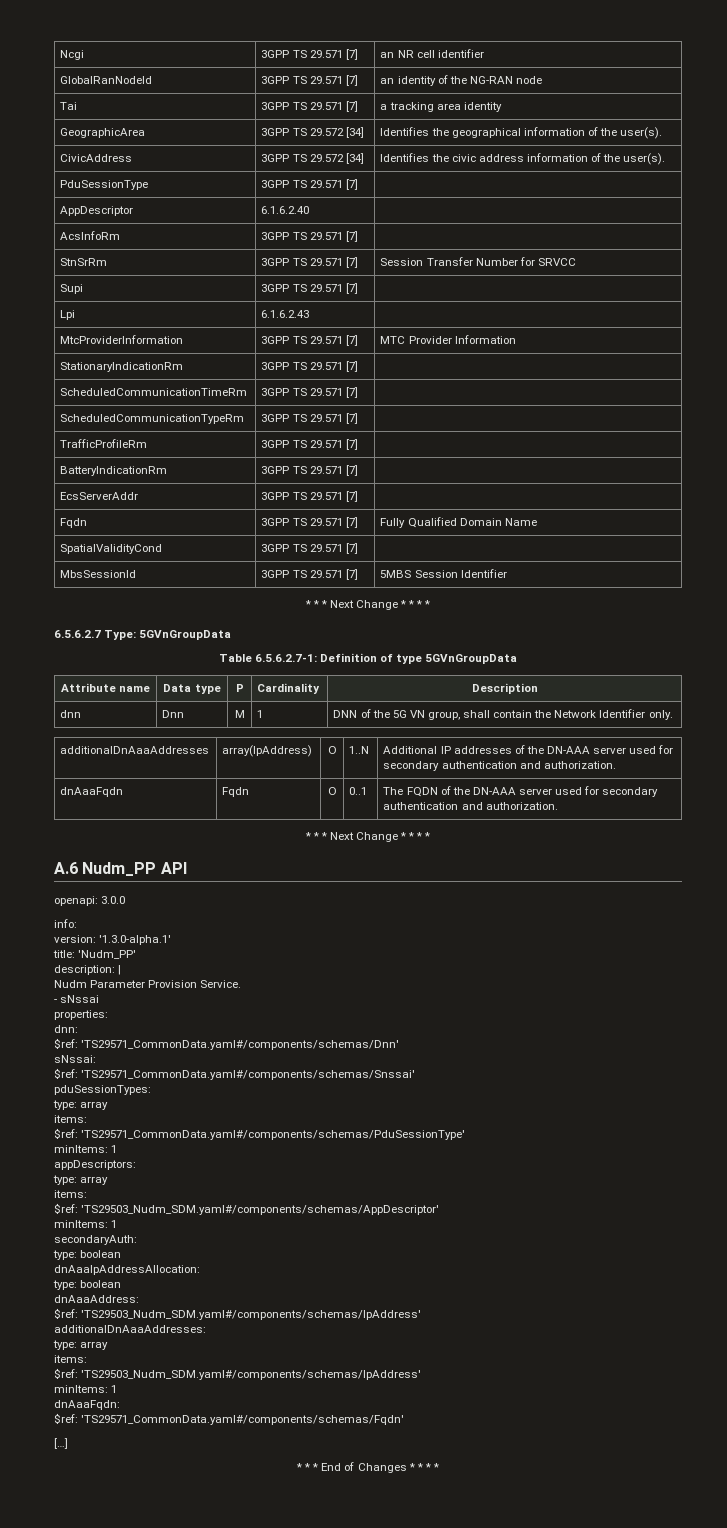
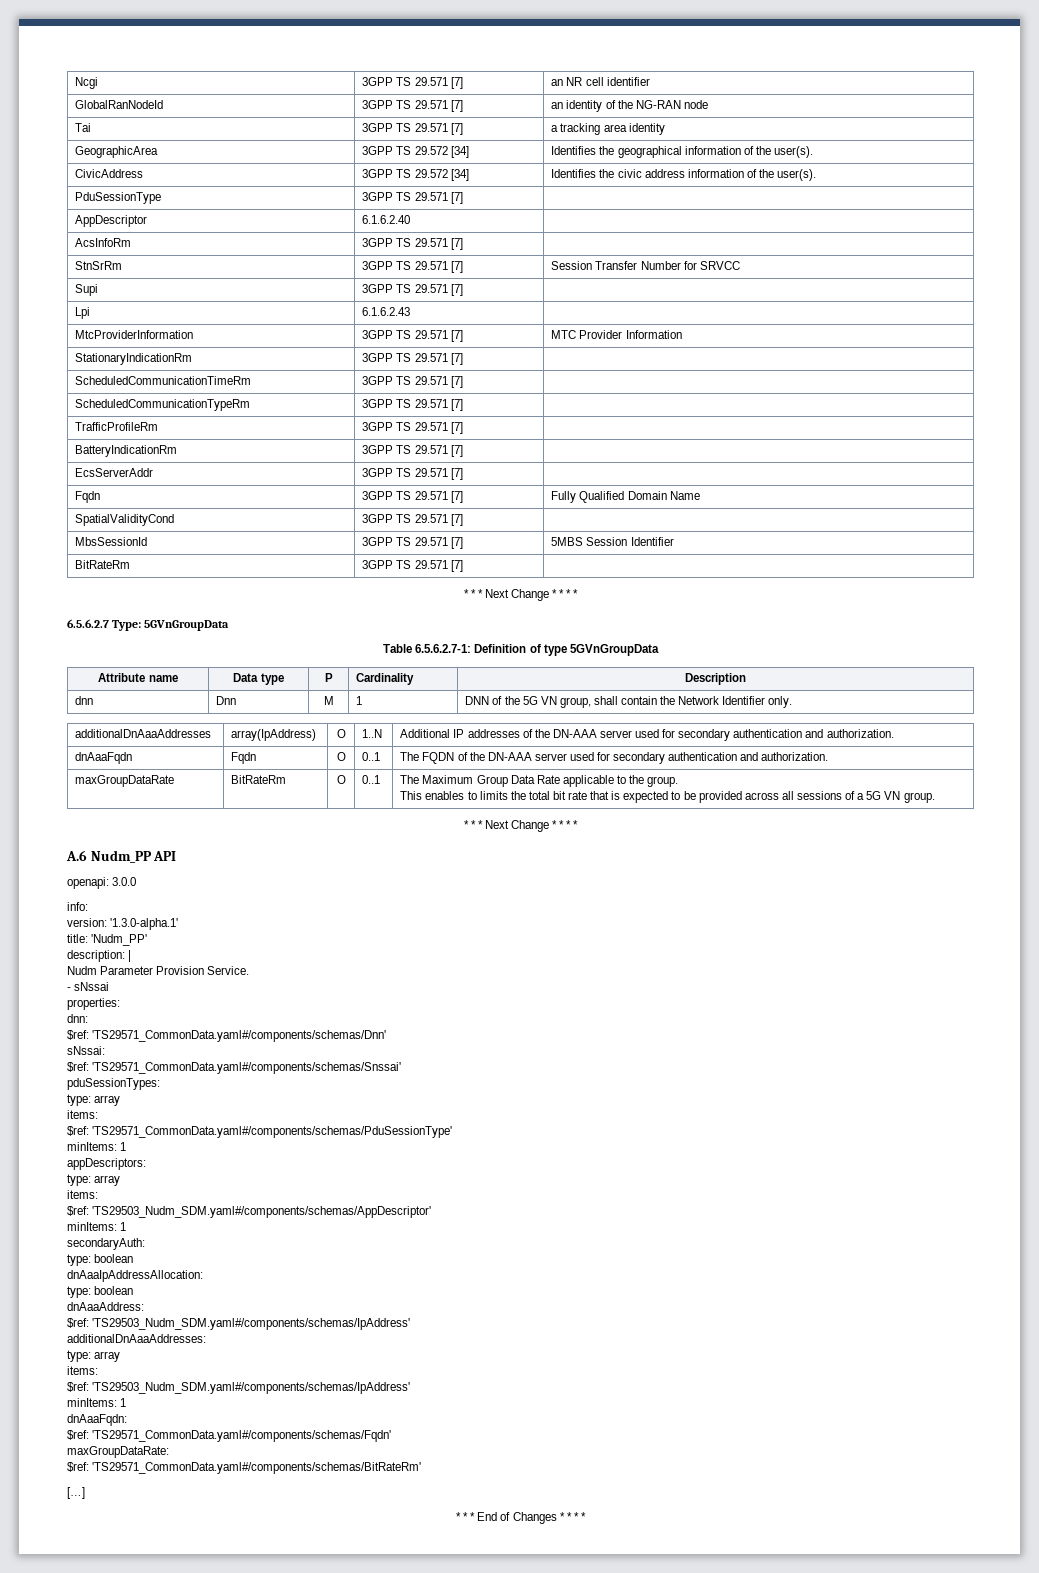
(507, 573) none -> [75,560,131,569] [362,560,463,572] // BitRateRm | 3GPP TS 29.571 [7] |
(558, 806) none -> [75,775,175,787] [231,775,287,784] [336,775,346,784] [362,775,381,784] [400,775,679,787] [400,791,935,803] // maxGroupDataRate | BitRateRm | O | 0..1 | The Maximum Group Data Rate applicable to the group. // This enables to limits the total bit rate that is expected to be provided across all sessions of a 5G VN group.
(405, 1420) none -> [67,1446,169,1458] [67,1462,422,1474] // maxGroupDataRate: // $ref: 'TS29571_CommonData.yaml#/components/schemas/BitRateRm'

